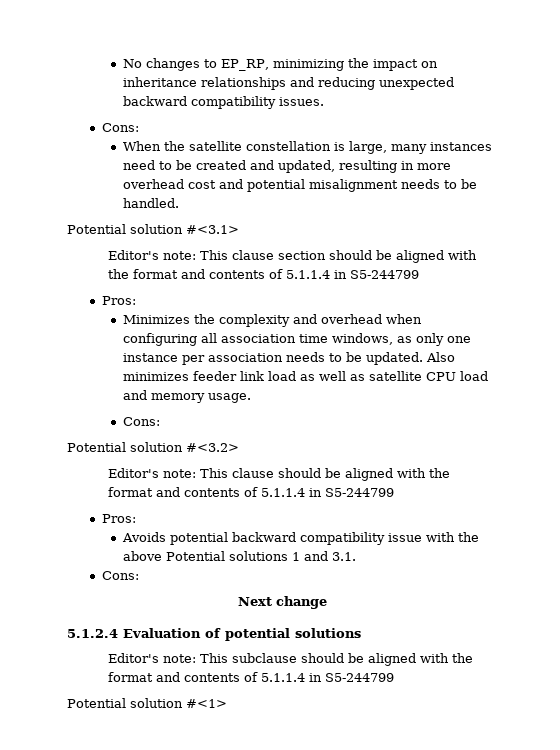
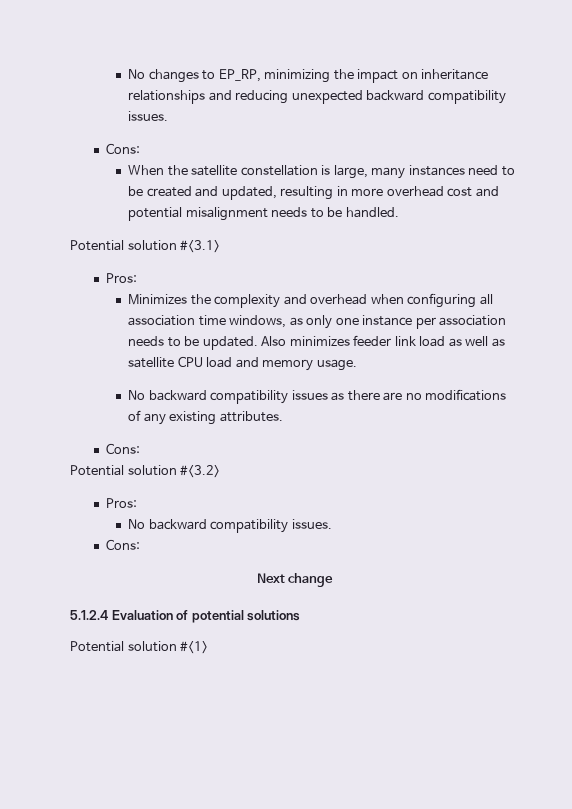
[108,250,478,263] [108,269,420,279] // Editor's note: This clause section should be aligned with the format and contents of 5.1.1.4 in S5-244799 -> (221, 246) none
[122,417,160,426] [67,442,239,452] [108,468,451,481] [108,487,395,497] [101,514,136,523] [121,532,479,545] [122,551,356,561] Cons: // Potential solution #<3.2> // Editor's note: This clause should be aligned with the format and contents of 5.1.1.4 in S5-244799 // Pros: // Avoids potential backward compatibility issue with the above Potential solutions 1 and 3.1. -> [128,389,507,404] [128,410,283,425] [106,443,141,454] [70,465,221,478] [106,498,138,508] [128,519,332,533] No backward compatibility issues as there are no modifications of any existing attributes. // Cons: // Potential solution #<3.2> // Pros: // No backward compatibility issues.
[108,653,474,666] [108,672,395,682] // Editor's note: This subclause should be aligned with the format and contents of 5.1.1.4 in S5-244799 -> (301, 615) none

